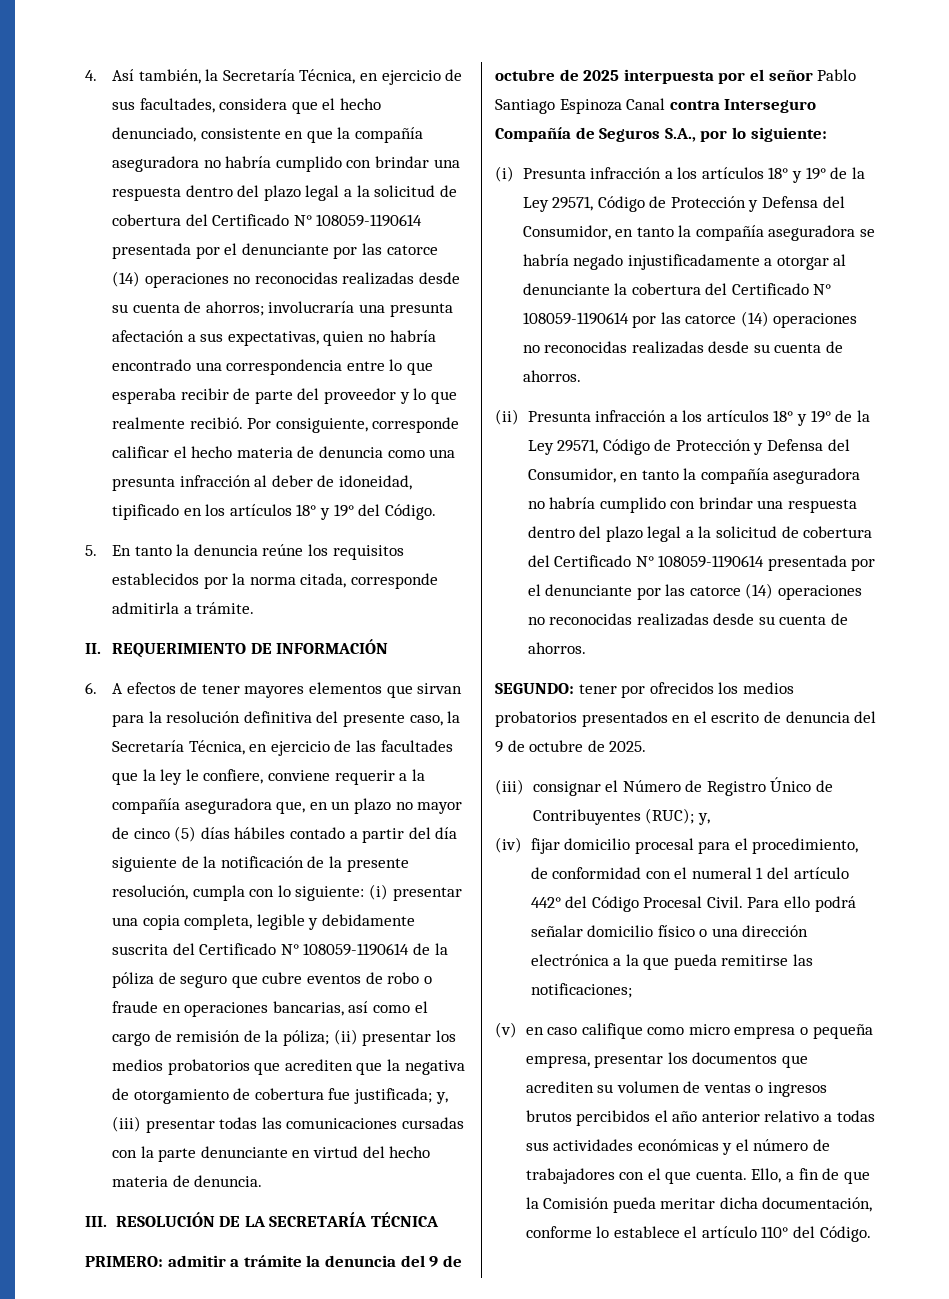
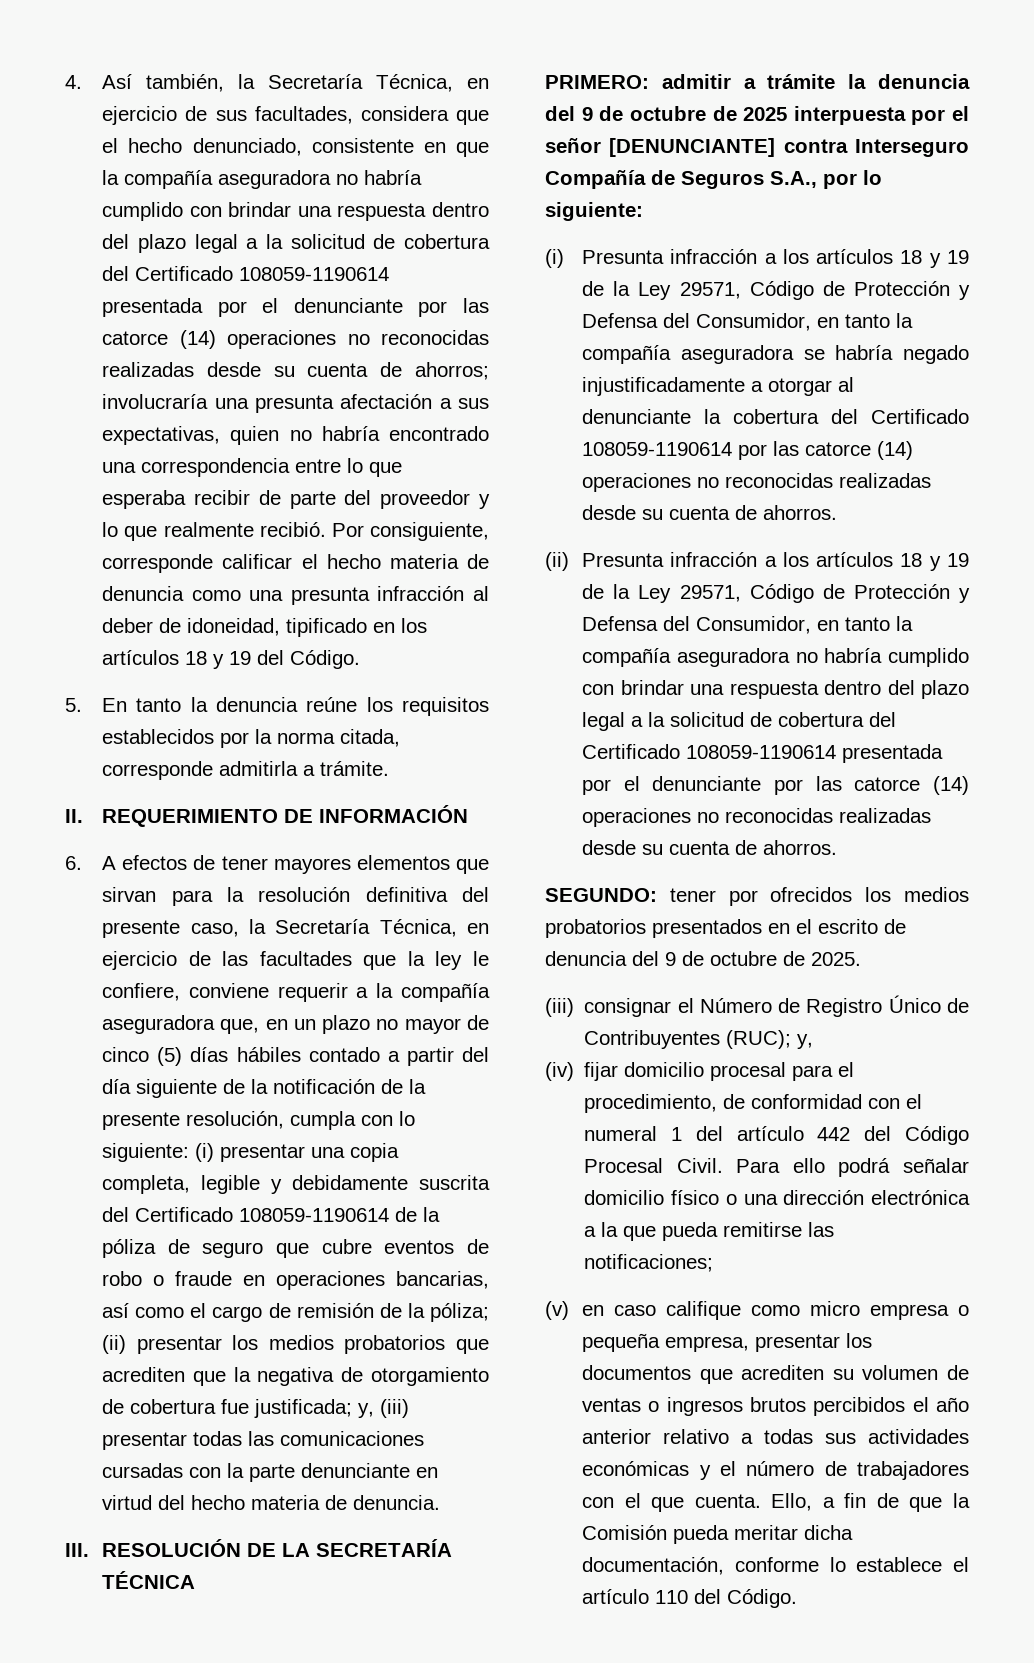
[293,215,312,226] N° -> (234, 273) none
[296,504,354,520] 18° y 19° -> [185,651,252,669] 18 y 19
[280,944,299,955] N° -> (234, 1214) none
[817,69,857,81] [495,98,666,114] Pablo Santiago Espinoza Canal -> [609,138,776,157] [DENUNCIANTE]
[768,167,826,183] 18° y 19° -> [900,250,969,268] 18 y 19
[813,284,832,295] N° -> (969, 416) none
[773,410,831,426] 18° y 19° -> [900,553,969,571] 18 y 19
[635,556,654,567] N° -> (681, 751) none
[530,897,561,908] 442° -> [817,1127,851,1141] 442
[761,1226,789,1238] 110° -> [655,1590,689,1604] 110

